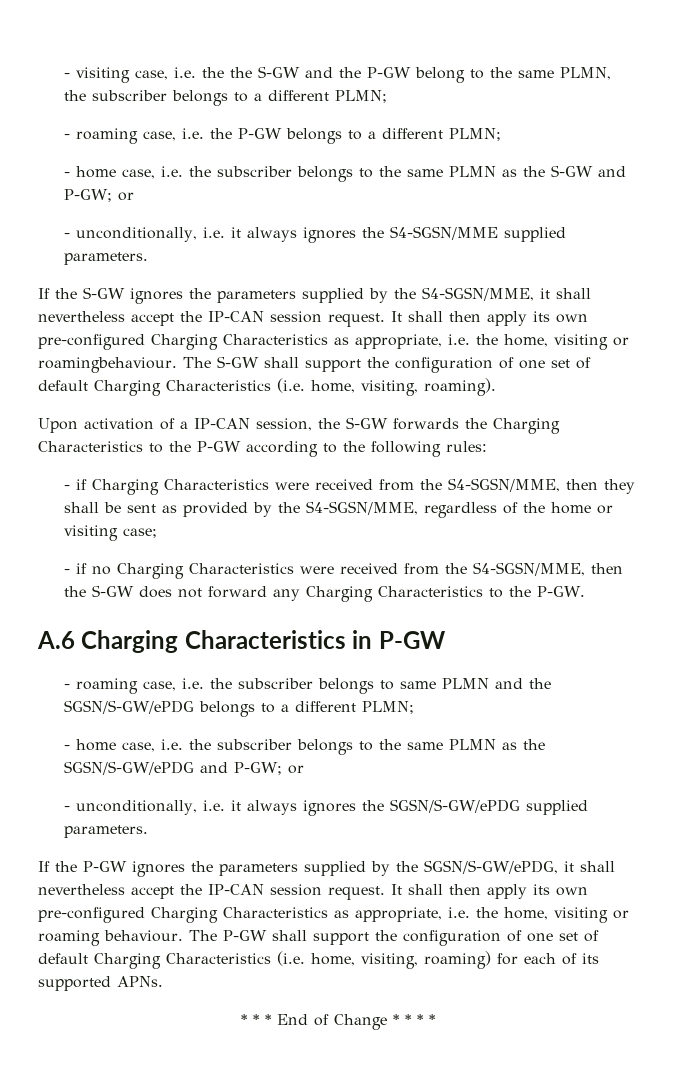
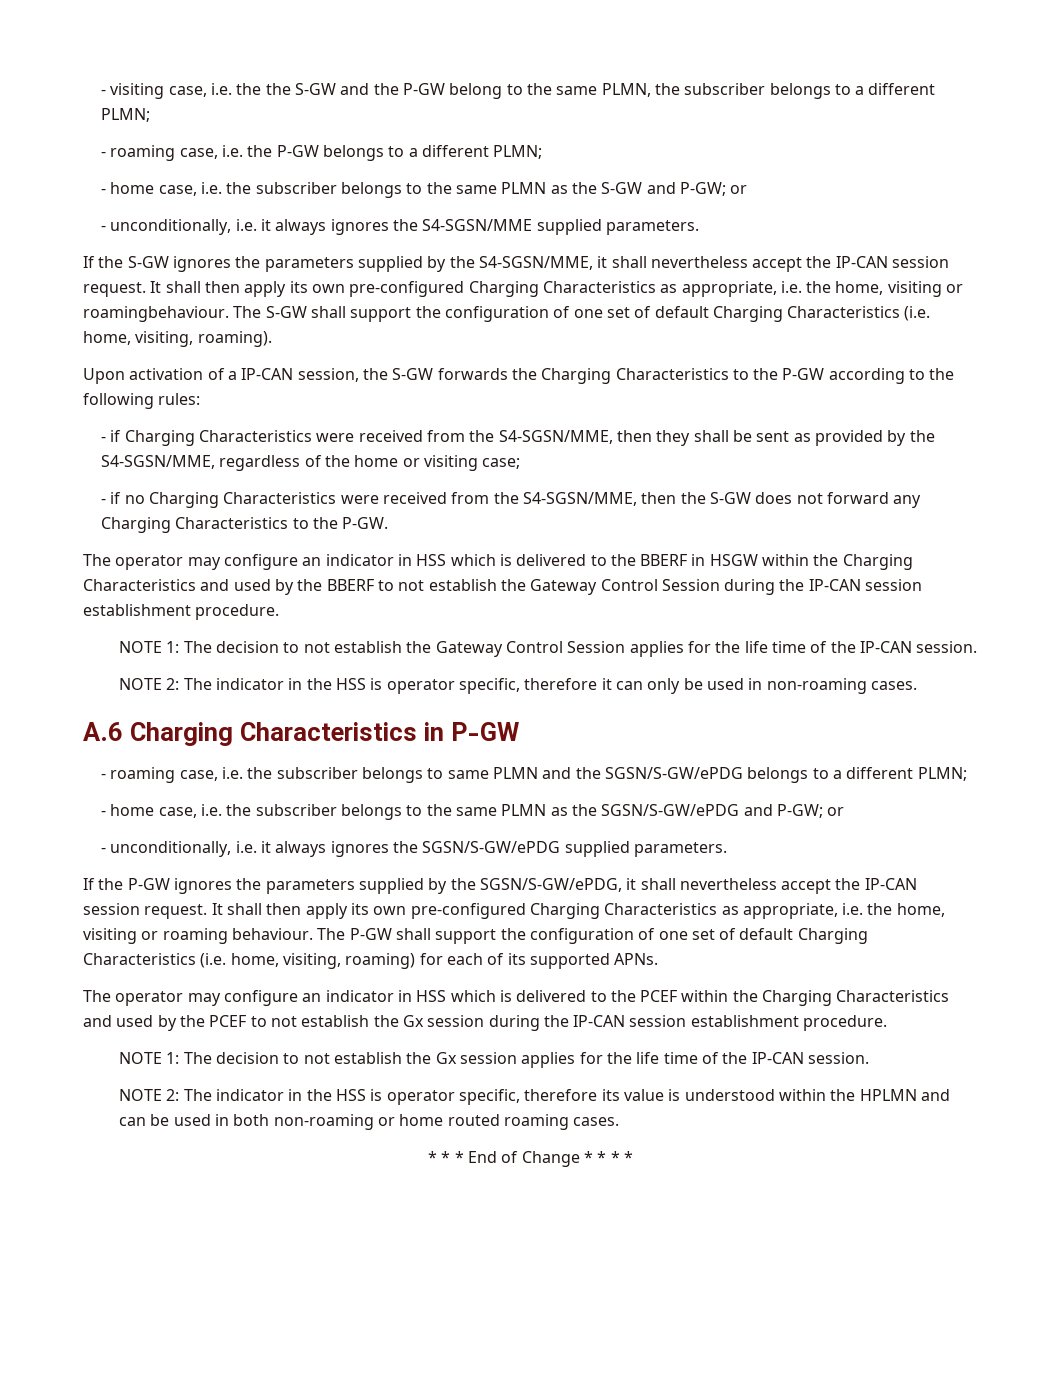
(585, 591) none -> [83,554,913,570] [83,579,923,595] [83,604,280,620] [119,641,978,657] [119,678,917,694] // The operator may configure an indicator in HSS which is delivered to the BBERF in HSGW within the Charging Characteristics and used by the BBERF to not establish the Gateway Control Session during the IP-CAN session establishment procedure. // NOTE 1: The decision to not establish the Gateway Control Session applies for the life time of the IP-CAN session. // NOTE 2: The indicator in the HSS is operator specific, therefore it can only be used in non-roaming cases.
(163, 981) none -> [83,990,950,1006] [83,1015,888,1031] [119,1052,869,1068] [119,1089,950,1105] [119,1114,620,1130] // The operator may configure an indicator in HSS which is delivered to the PCEF within the Charging Characteristics and used by the PCEF to not establish the Gx session during the IP-CAN session establishment procedure. // NOTE 1: The decision to not establish the Gx session applies for the life time of the IP-CAN session. // NOTE 2: The indicator in the HSS is operator specific, therefore its value is understood within the HPLMN and can be used in both non-roaming or home routed roaming cases.

